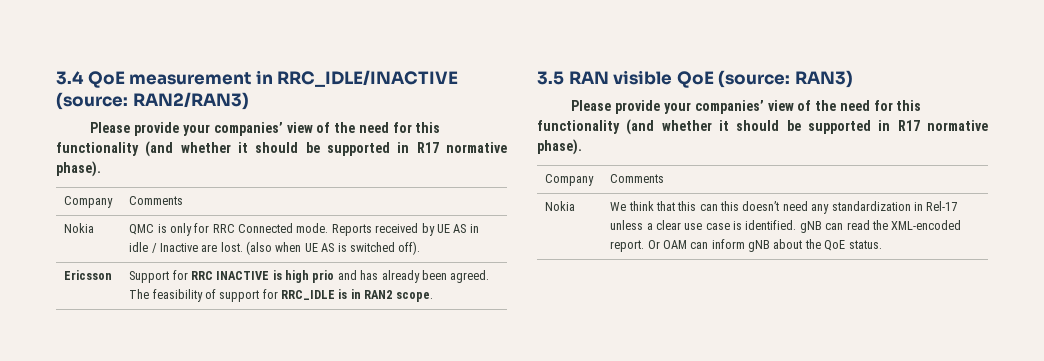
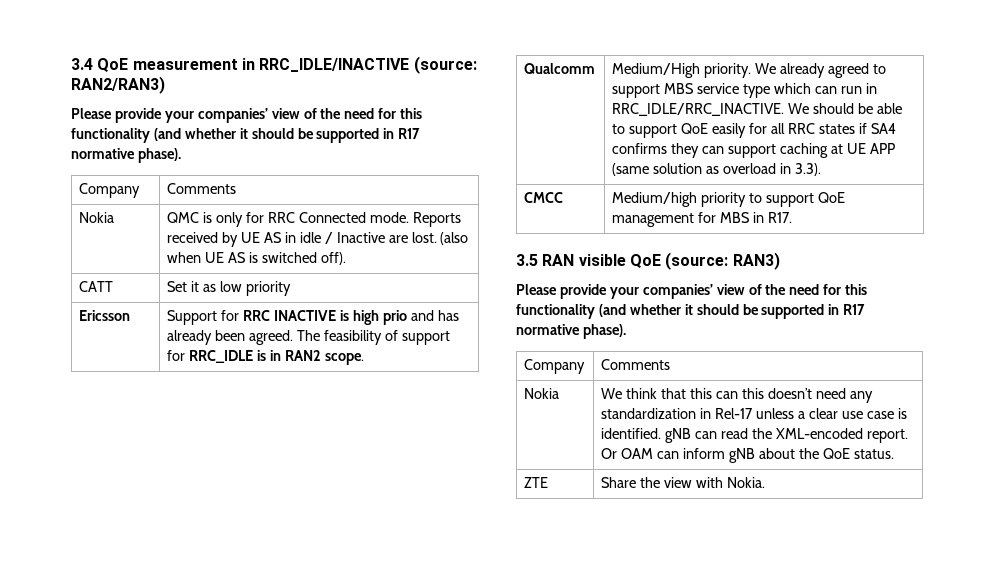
(421, 248) none -> [79,281,114,292] [167,281,291,296] // CATT | Set it as low priority
(433, 297) none -> [524,63,596,74] [612,63,886,78] [612,83,877,98] [612,103,902,116] [612,123,896,138] [612,143,895,158] [612,163,821,176] [524,192,564,203] [612,192,845,207] [612,212,792,227] // Qualcomm | Medium/High priority. We already agreed to support MBS service type which can run in RRC_IDLE/RRC_INACTIVE. We should be able to support QoE easily for all RRC states if SA4 confirms they can support caching at UE APP (same solution as overload in 3.3). // CMCC | Medium/high priority to support QoE management for MBS in R17.
(882, 244) none -> [524,477,549,488] [601,477,765,488] // ZTE | Share the view with Nokia.

